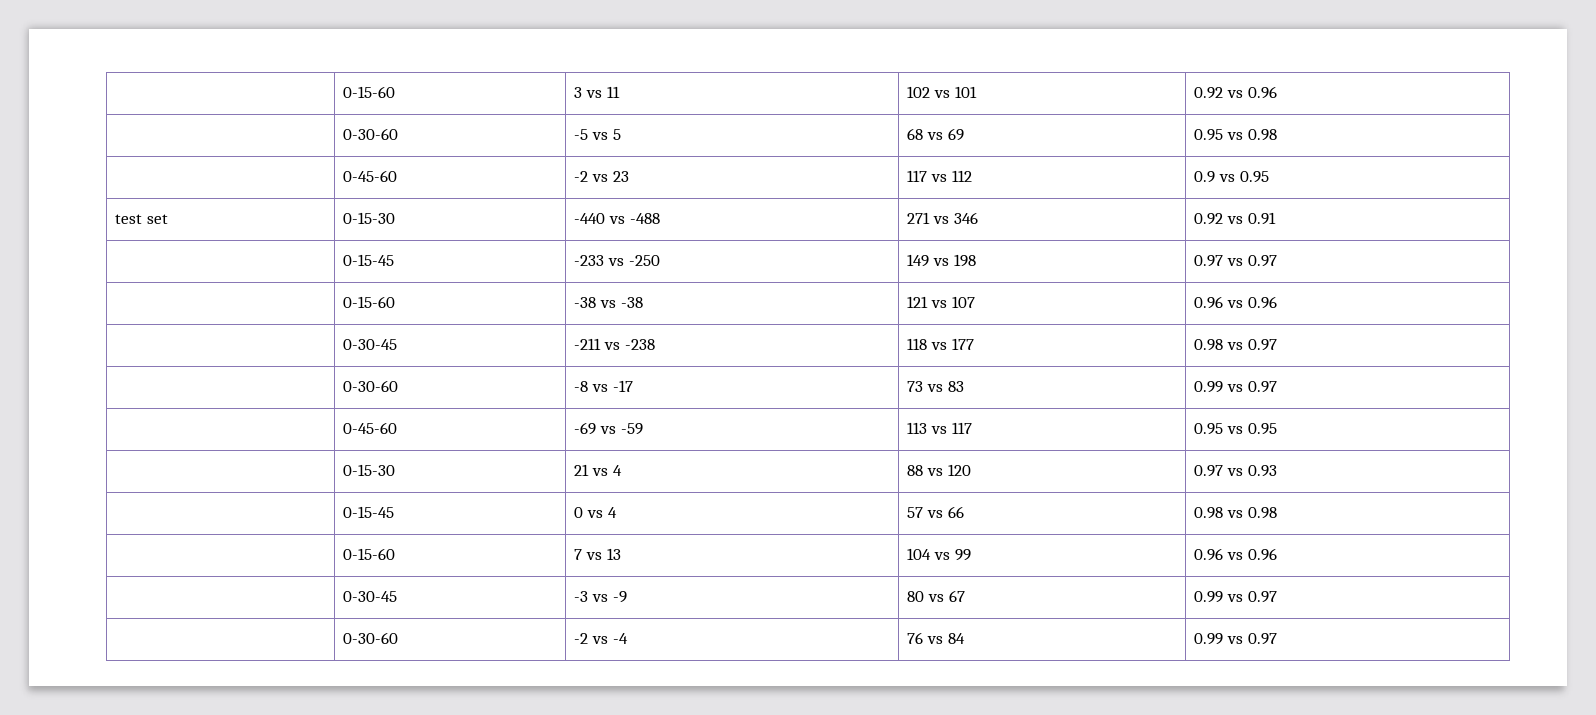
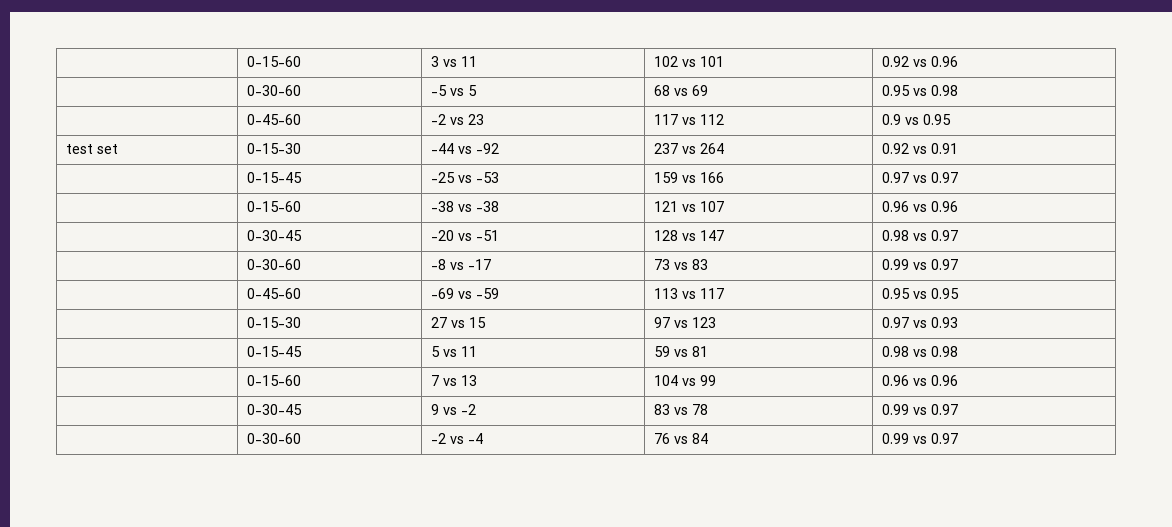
[574,213,660,224] [907,212,978,224] [1194,212,1276,225] [343,254,395,266] [574,255,660,266] [907,254,976,267] -440 vs -488 | 271 vs 346 | 0.92 vs 0.91 // | 0-15-45 | -233 vs -250 | 149 vs 198 -> [431,143,500,154] [654,143,725,154] [882,143,959,154] [247,172,303,183] [431,172,500,183] [654,172,725,183] -44 vs -92 | 237 vs 264 | 0.92 vs 0.91 // | 0-15-45 | -25 vs -53 | 159 vs 166
[574,338,655,350] [907,338,974,350] -211 vs -238 | 118 vs 177 -> [431,230,500,241] [654,230,725,241] -20 vs -51 | 128 vs 147
[574,464,622,476] [907,464,971,476] [1194,465,1277,477] [343,506,395,518] [574,507,617,518] [907,506,964,518] 21 vs 4 | 88 vs 120 | 0.97 vs 0.93 // | 0-15-45 | 0 vs 4 | 57 vs 66 -> [431,317,487,328] [654,317,717,328] [882,317,959,328] [247,346,303,357] [431,346,478,357] [654,346,709,357] 27 vs 15 | 97 vs 123 | 0.97 vs 0.93 // | 0-15-45 | 5 vs 11 | 59 vs 81
[574,591,627,603] [907,590,965,602] -3 vs -9 | 80 vs 67 -> [431,404,477,415] [654,404,709,415] 9 vs -2 | 83 vs 78

